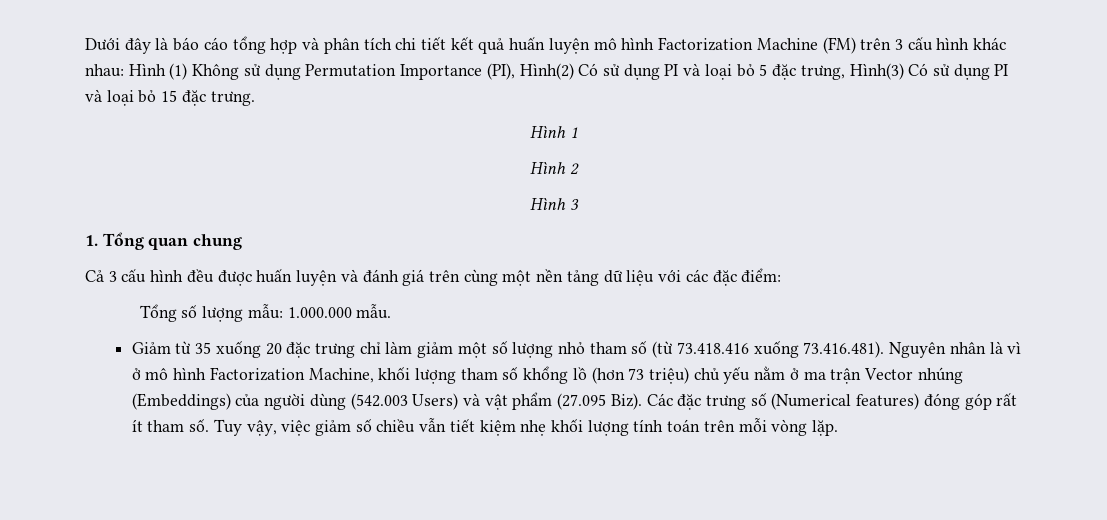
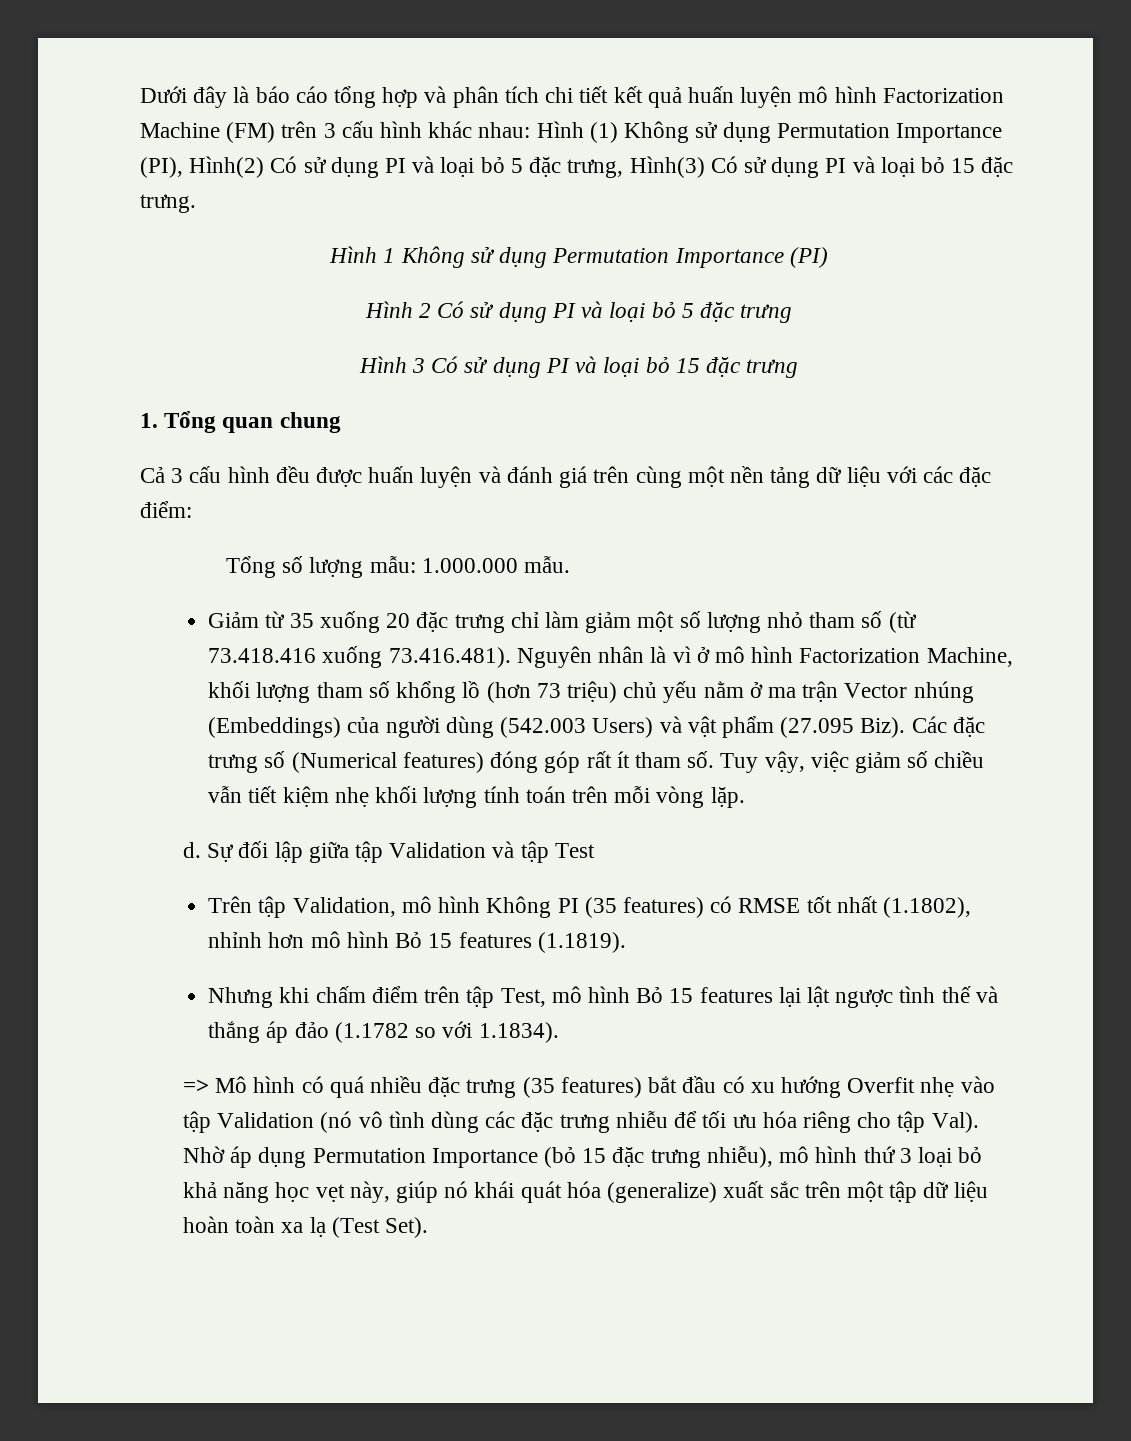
[530,162,579,175] [530,198,579,210] // Hình 2 // Hình 3 -> [400,246,828,268] [364,301,793,323] [358,356,799,378] Không sử dụng Permutation Importance (PI) // Hình 2 Có sử dụng PI và loại bỏ 5 đặc trưng // Hình 3 Có sử dụng PI và loại bỏ 15 đặc trưng
(839, 428) none -> [182,841,595,863] [208,896,972,918] [208,931,626,953] [208,986,998,1008] [208,1021,559,1043] [182,1076,995,1098] [182,1111,979,1133] [182,1146,983,1168] [182,1181,988,1203] [182,1216,429,1238] // d. Sự đối lập giữa tập Validation và tập Test // Trên tập Validation, mô hình Không PI (35 features) có RMSE tốt nhất (1.1802), nhỉnh hơn mô hình Bỏ 15 features (1.1819). // Nhưng khi chấm điểm trên tập Test, mô hình Bỏ 15 features lại lật ngược tình thế và thắng áp đảo (1.1782 so với 1.1834). // => Mô hình có quá nhiều đặc trưng (35 features) bắt đầu có xu hướng Overfit nhẹ vào tập Validation (nó vô tình dùng các đặc trưng nhiễu để tối ưu hóa riêng cho tập Val). Nhờ áp dụng Permutation Importance (bỏ 15 đặc trưng nhiễu), mô hình thứ 3 loại bỏ khả năng học vẹt này, giúp nó khái quát hóa (generalize) xuất sắc trên một tập dữ liệu hoàn toàn xa lạ (Test Set).

